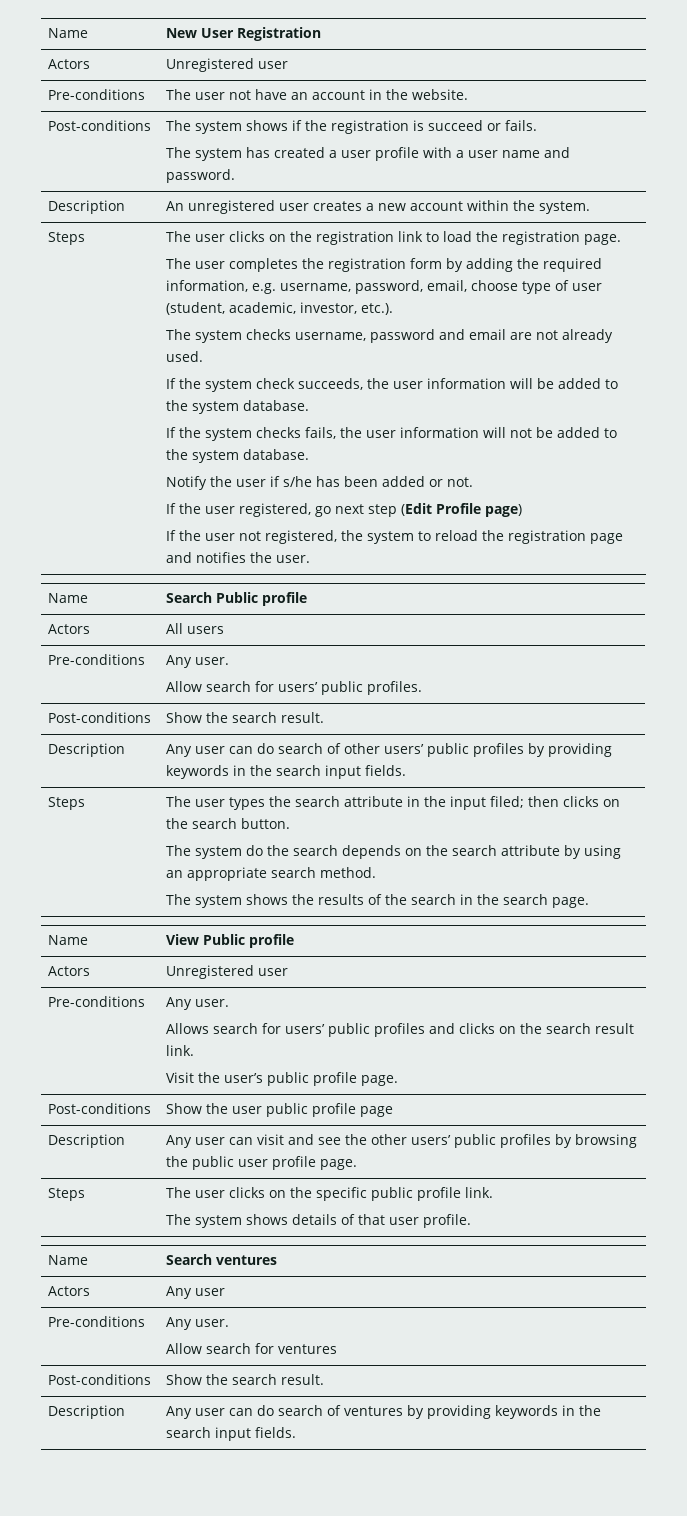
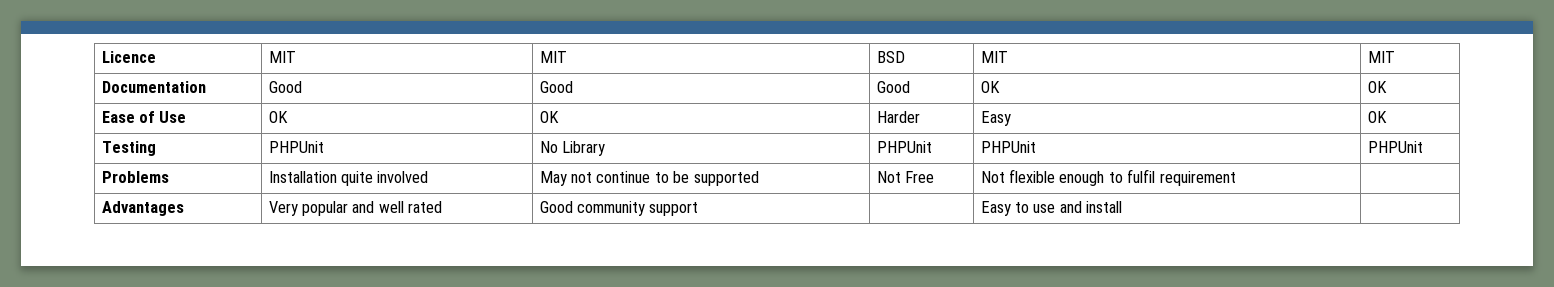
[48,28,89,38] [166,27,322,41] [48,59,91,69] [166,58,289,72] [48,89,146,100] [166,89,469,100] [48,120,152,131] [166,120,538,134] [166,147,571,161] [166,169,236,183] [48,200,126,214] [166,200,591,214] [48,232,86,245] [166,231,622,245] [166,258,603,272] [166,280,603,294] [166,302,394,315] [166,329,614,343] [166,351,204,362] [166,378,619,392] [166,400,310,414] [166,427,618,441] [166,449,310,463] [166,476,474,490] [166,503,523,517] [166,530,624,544] [166,552,311,563] [48,593,89,603] [166,592,308,606] [48,624,91,634] [166,623,225,634] [48,654,146,665] [166,655,230,668] [166,681,423,695] [48,712,152,723] [166,712,325,723] [48,743,126,757] [166,743,613,757] [166,765,407,779] [48,797,86,810] [166,796,621,810] [166,818,291,829] [166,845,622,859] [166,867,377,881] [166,894,590,908] [48,935,89,945] [166,934,295,948] [48,966,91,976] [166,965,289,979] [48,996,146,1007] [166,997,230,1010] [166,1023,635,1037] [166,1045,195,1056] [166,1072,399,1086] [48,1103,152,1114] [166,1103,394,1117] [48,1134,126,1148] [166,1134,638,1148] [166,1156,358,1170] [48,1188,86,1201] [166,1187,494,1201] [166,1214,472,1228] [48,1255,89,1265] [166,1254,278,1265] [48,1286,91,1296] [166,1286,226,1299] [48,1316,146,1327] [166,1317,230,1330] [166,1343,338,1354] [48,1374,152,1385] [166,1374,325,1385] [48,1405,126,1419] [166,1405,602,1419] [166,1427,297,1441] Name | New User Registration // Actors | Unregistered user // Pre-conditions | The user not have an account in the website. // Post-conditions | The system shows if the registration is succeed or fails. // The system has created a user profile with a user name and password. // Description | An unregistered user creates a new account within the system. // Steps | The user clicks on the registration link to load the registration page. // The user completes the registration form by adding the required information, e.g. username, password, email, choose type of user (student, academic, investor, etc.). // The system checks username, password and email are not already used. // If the system check succeeds, the user information will be added to the system database. // If the system checks fails, the user information will not be added to the system database. // Notify the user if s/he has been added or not. // If the user registered, go next step (Edit Profile page) // If the user not registered, the system to reload the registration page and notifies the user. // Name | Search Public profile // Actors | All users // Pre-conditions | Any user. // Allow search for users’ public profiles. // Post-conditions | Show the search result. // Description | Any user can do search of other users’ public profiles by providing keywords in the search input fields. // Steps | The user types the search attribute in the input filed; then clicks on the search button. // The system do the search depends on the search attribute by using an appropriate search method. // The system shows the results of the search in the search page. // Name | View Public profile // Actors | Unregistered user // Pre-conditions | Any user. // Allows search for users’ public profiles and clicks on the search result link. // Visit the user’s public profile page. // Post-conditions | Show the user public profile page // Description | Any user can visit and see the other users’ public profiles by browsing the public user profile page. // Steps | The user clicks on the specific public profile link. // The system shows details of that user profile. // Name | Search ventures // Actors | Any user // Pre-conditions | Any user. // Allow search for ventures // Post-conditions | Show the search result. // Description | Any user can do search of ventures by providing keywords in the search input fields. -> [101,51,156,63] [268,51,296,63] [539,51,567,63] [876,51,905,63] [980,51,1008,63] [1367,51,1395,63] [101,81,206,93] [268,81,302,93] [539,81,573,93] [876,81,910,93] [980,81,1000,93] [1367,81,1387,93] [101,111,187,123] [268,111,288,123] [539,111,559,123] [876,111,920,123] [980,111,1011,126] [1367,111,1387,123] [101,141,156,156] [268,141,324,153] [539,141,605,156] [876,141,932,153] [980,141,1036,153] [1367,141,1423,153] [101,171,169,183] [268,171,429,186] [539,171,759,186] [876,171,934,183] [980,169,1236,186] [101,201,184,216] [268,201,443,216] [539,201,699,216] [980,201,1123,216] Licence | MIT | MIT | BSD | MIT | MIT // Documentation | Good | Good | Good | OK | OK // Ease of Use | OK | OK | Harder | Easy | OK // Testing | PHPUnit | No Library | PHPUnit | PHPUnit | PHPUnit // Problems | Installation quite involved | May not continue to be supported | Not Free | Not flexible enough to fulfil requirement | // Advantages | Very popular and well rated | Good community support | | Easy to use and install |

